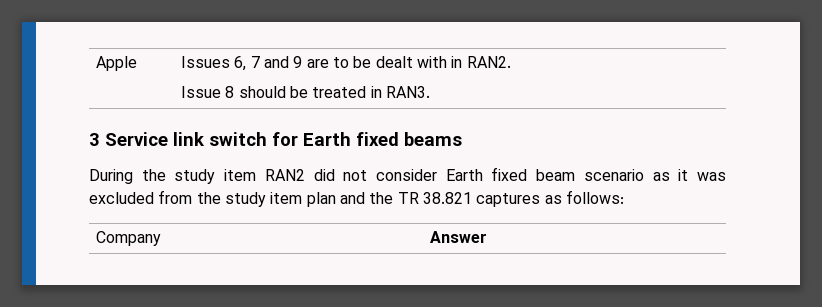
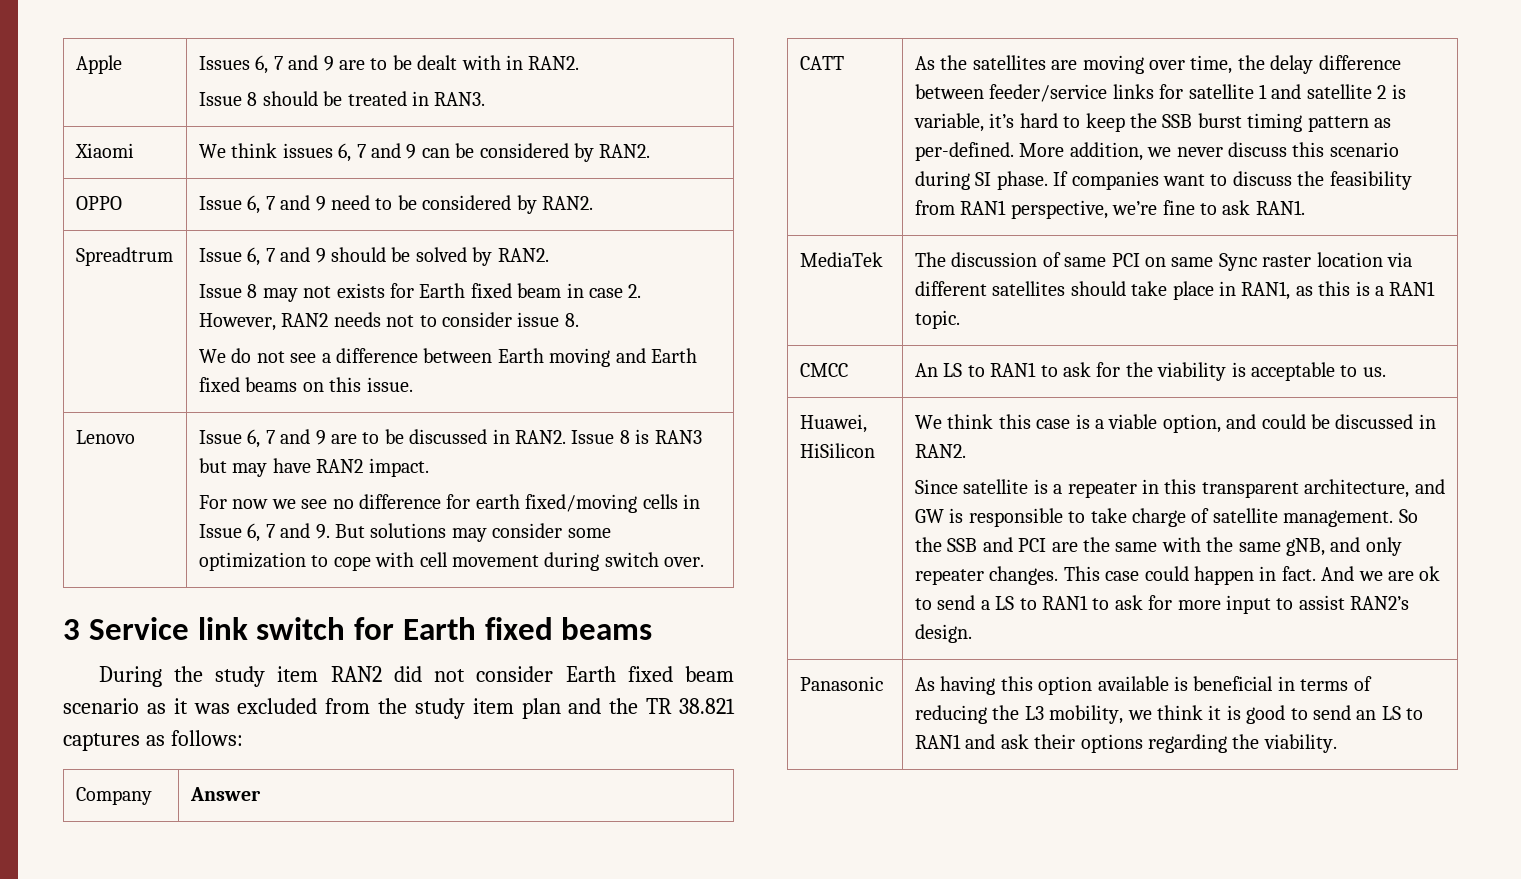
(430, 92) none -> [74,143,134,158] [198,143,651,162] [75,196,122,210] [198,195,593,214] [75,247,173,266] [198,247,549,266] [198,283,642,302] [198,312,579,331] [198,348,697,367] [198,377,413,392] [75,430,135,444] [198,429,702,448] [198,458,429,477] [198,494,700,513] [198,523,611,542] [198,552,705,571] // Xiaomi | We think issues 6, 7 and 9 can be considered by RAN2. // OPPO | Issue 6, 7 and 9 need to be considered by RAN2. // Spreadtrum | Issue 6, 7 and 9 should be solved by RAN2. // Issue 8 may not exists for Earth fixed beam in case 2. However, RAN2 needs not to consider issue 8. // We do not see a difference between Earth moving and Earth fixed beams on this issue. // Lenovo | Issue 6, 7 and 9 are to be discussed in RAN2. Issue 8 is RAN3 but may have RAN2 impact. // For now we see no difference for earth fixed/moving cells in Issue 6, 7 and 9. But solutions may consider some optimization to cope with cell movement during switch over.
(487, 237) none -> [799,56,844,70] [914,55,1401,74] [914,84,1406,102] [913,113,1391,132] [914,142,1399,161] [914,171,1412,190] [914,200,1305,219] [799,252,883,267] [914,252,1412,271] [914,281,1436,300] [914,310,960,329] [799,363,848,377] [914,362,1386,381] [799,414,867,433] [799,443,875,458] [914,414,1436,433] [914,444,966,458] [914,479,1445,498] [914,508,1418,527] [914,537,1402,556] [914,566,1441,585] [914,595,1410,614] [914,624,972,643] [799,676,883,691] [914,676,1372,695] [914,705,1424,724] [914,734,1337,753] // CATT | As the satellites are moving over time, the delay difference between feeder/service links for satellite 1 and satellite 2 is variable, it’s hard to keep the SSB burst timing pattern as per-defined. More addition, we never discuss this scenario during SI phase. If companies want to discuss the feasibility from RAN1 perspective, we’re fine to ask RAN1. // MediaTek | The discussion of same PCI on same Sync raster location via different satellites should take place in RAN1, as this is a RAN1 topic. // CMCC | An LS to RAN1 to ask for the viability is acceptable to us. // Huawei, HiSilicon | We think this case is a viable option, and could be discussed in RAN2. // Since satellite is a repeater in this transparent architecture, and GW is responsible to take charge of satellite management. So the SSB and PCI are the same with the same gNB, and only repeater changes. This case could happen in fact. And we are ok to send a LS to RAN1 to ask for more input to assist RAN2’s design. // Panasonic | As having this option available is beneficial in terms of reducing the L3 mobility, we think it is good to send an LS to RAN1 and ask their options regarding the viability.

